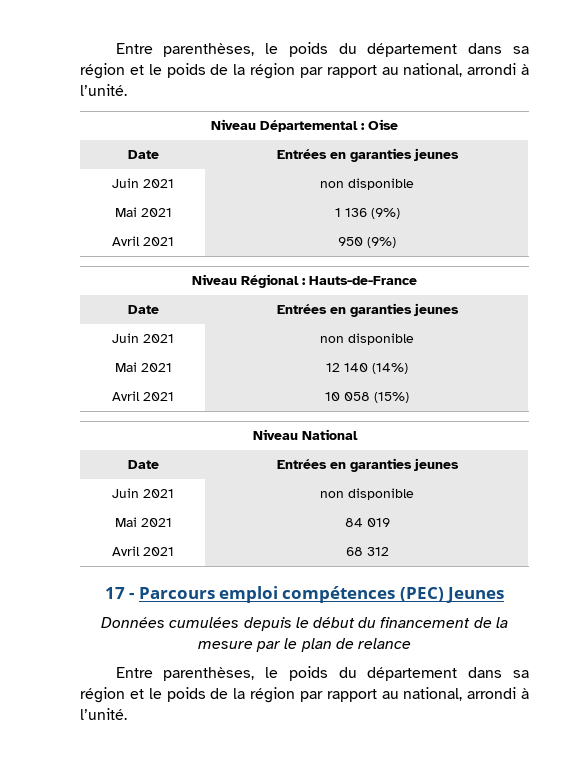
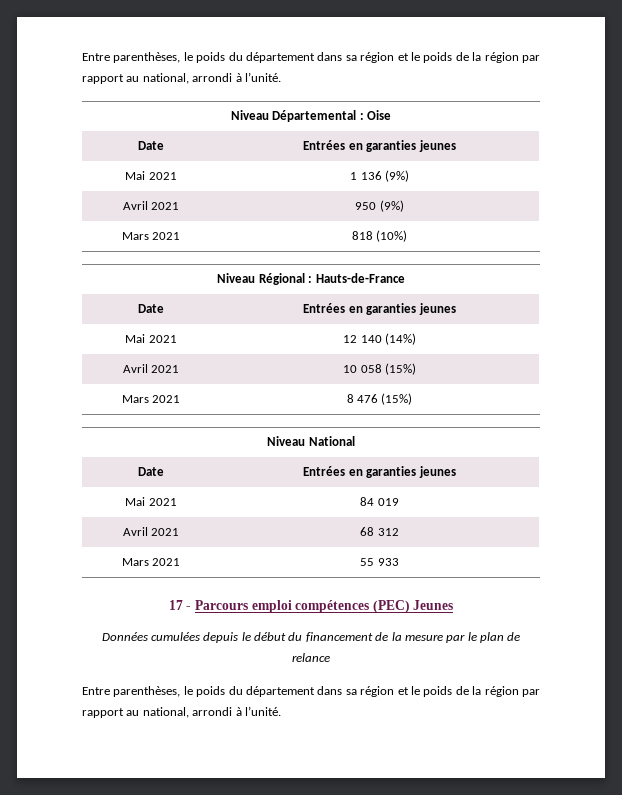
[112,178,174,188] [320,178,414,190] // Juin 2021 | non disponible -> (456, 146) none
(396, 242) none -> [121,232,181,240] [351,230,408,242] // Mars 2021 | 818 (10%)
[112,333,174,343] [320,333,414,345] // Juin 2021 | non disponible -> (456, 309) none
(409, 397) none -> [121,395,181,403] [346,393,413,405] // Mars 2021 | 8 476 (15%)
[112,488,174,498] [320,488,414,500] // Juin 2021 | non disponible -> (456, 472) none
(389, 551) none -> [121,558,181,566] [360,558,399,566] // Mars 2021 | 55 933

